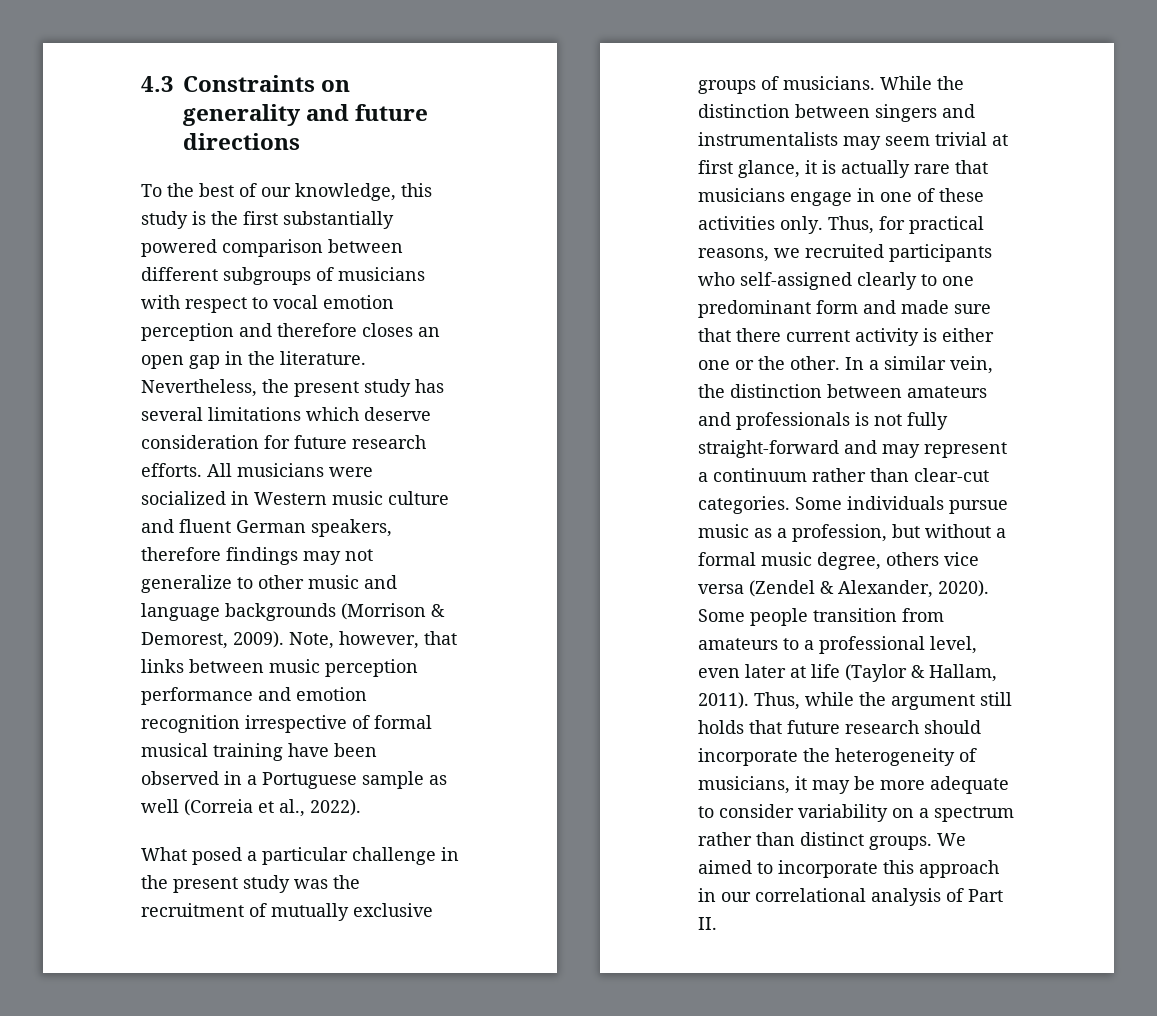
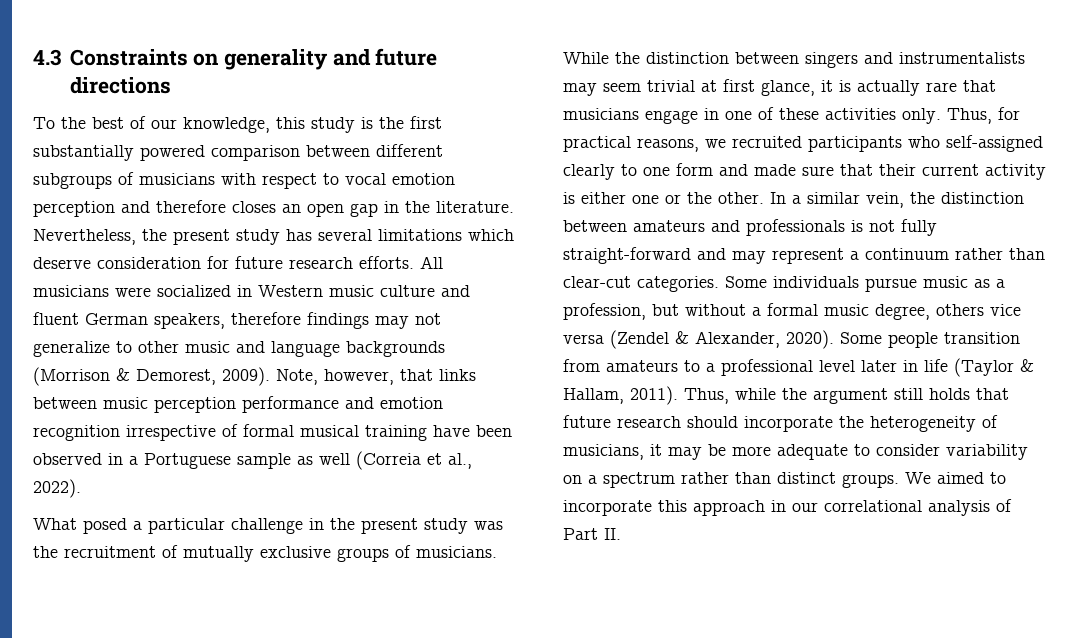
[698,300,811,318] predominant -> (670, 171) none
[736,328,781,342] there -> [879,164,916,176] their
[930,636,977,654] [698,664,806,678] level, even later at -> [819,360,918,372] level later in

